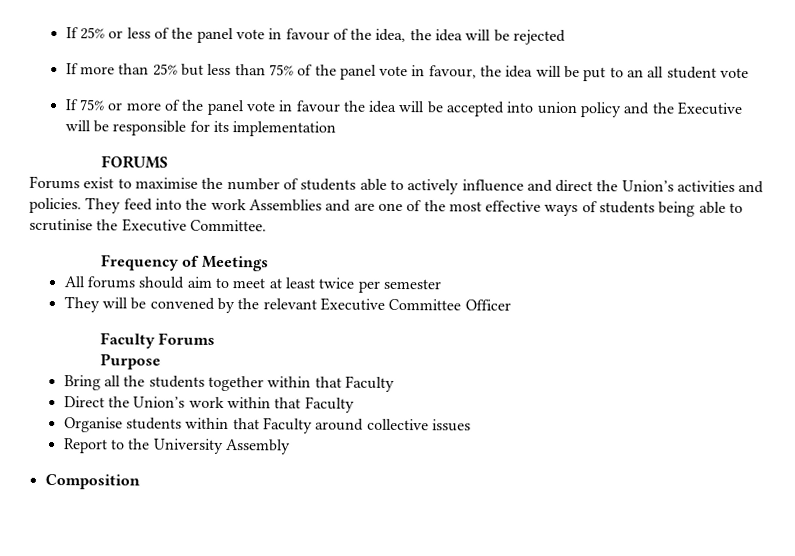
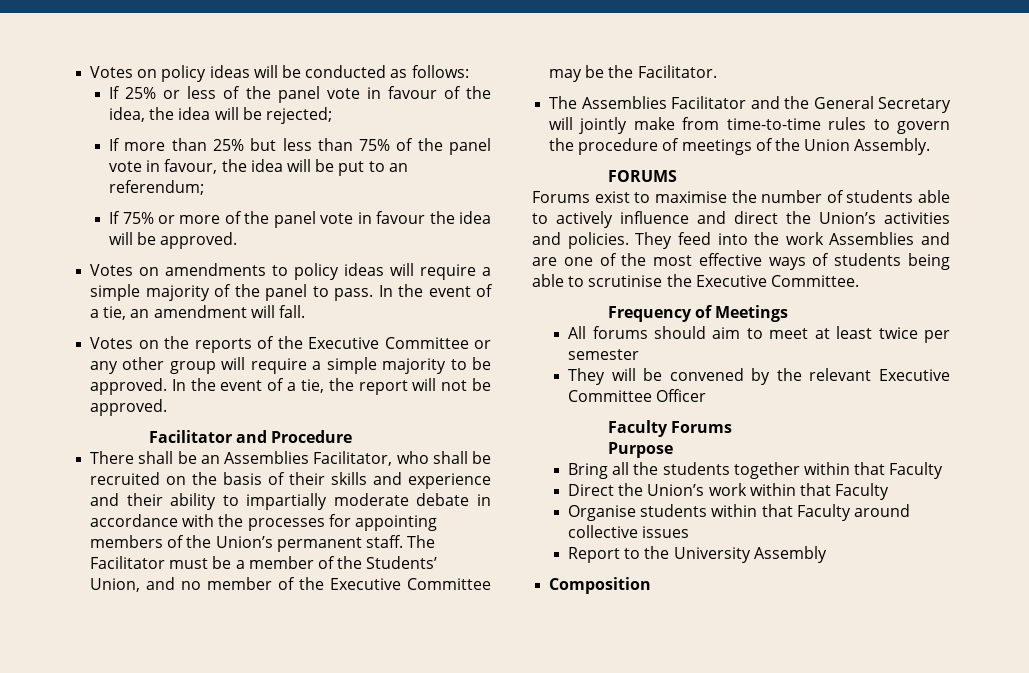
(65, 33) none -> [90,65,469,82] Votes on policy ideas will be conducted as follows: //
[513,29,567,45] rejected -> [265,107,332,124] rejected;
[647,66,750,79] all student vote -> [109,180,205,195] referendum;
[446,101,744,118] [64,120,337,137] accepted into union policy and the Executive will be responsible for its implementation -> [160,232,238,249] [90,263,491,280] [90,284,493,301] [90,305,305,320] [90,336,491,353] [90,357,491,374] [90,378,491,395] [90,399,168,416] [149,430,353,443] [90,451,491,466] [90,472,491,489] [90,493,491,510] [90,514,437,531] [90,535,436,552] [90,556,438,569] [90,577,491,592] [549,65,717,82] [549,96,951,113] [549,117,950,134] [549,138,931,155] approved. // Votes on amendments to policy ideas will require a simple majority of the panel to pass. In the event of a tie, an amendment will fall. // Votes on the reports of the Executive Committee or any other group will require a simple majority to be approved. In the event of a tie, the report will not be approved. // Facilitator and Procedure // There shall be an Assemblies Facilitator, who shall be recruited on the basis of their skills and experience and their ability to impartially moderate debate in accordance with the processes for appointing members of the Union’s permanent staff. The Facilitator must be a member of the Students’ Union, and no member of the Executive Committee may be the Facilitator. // The Assemblies Facilitator and the General Secretary will jointly make from time-to-time rules to govern the procedure of meetings of the Union Assembly.

